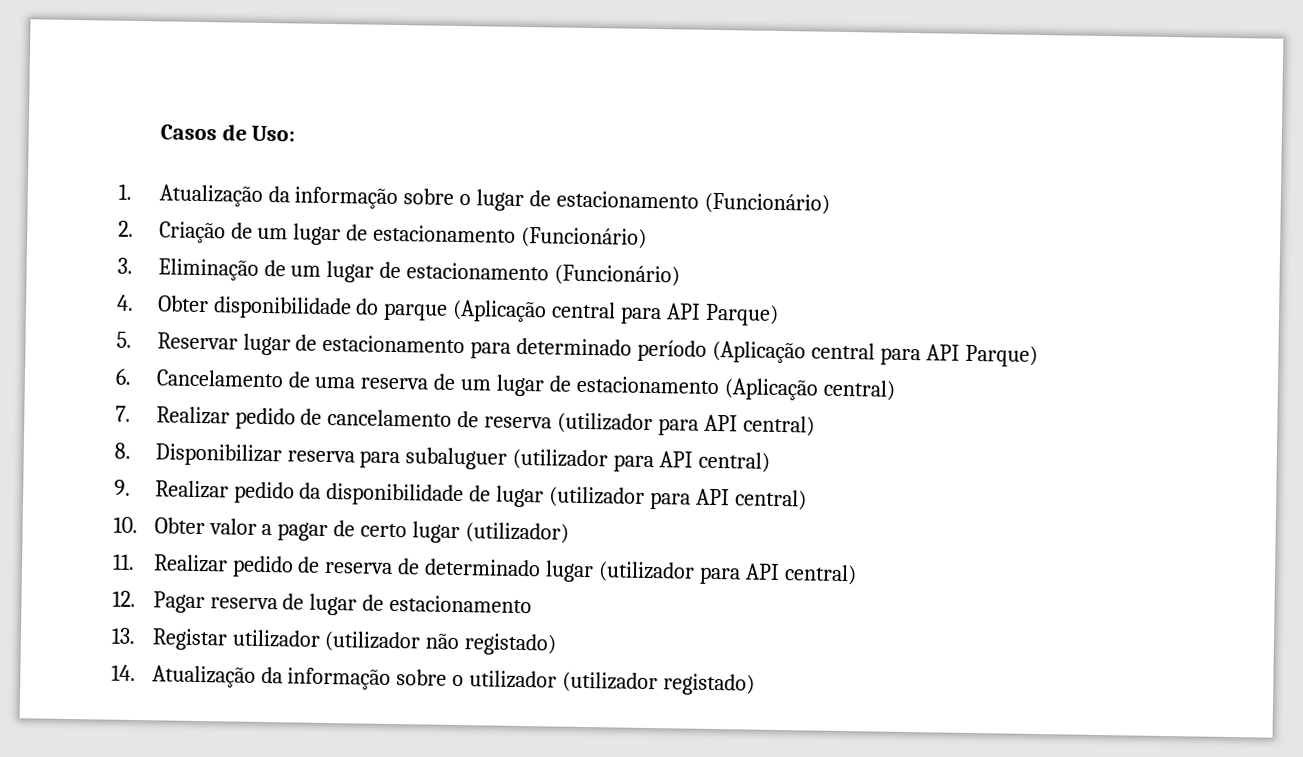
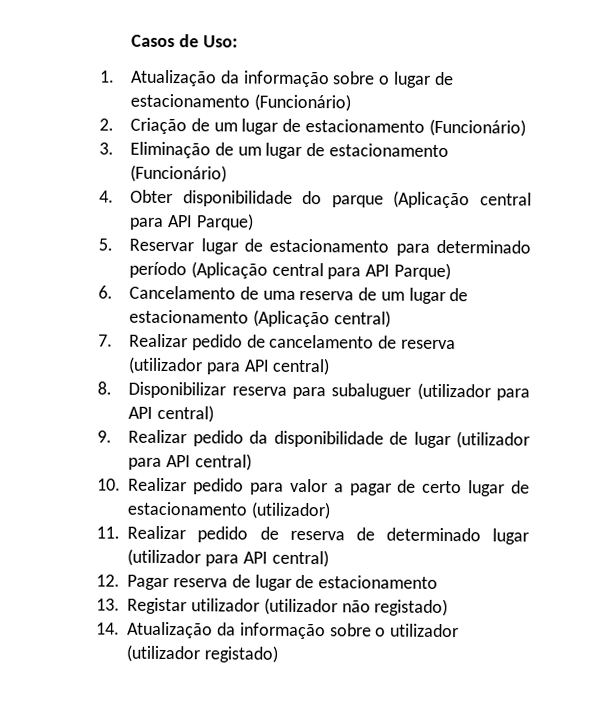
[153,517,205,535] Obter -> [128,477,285,495] Realizar pedido para
(461, 532) none -> [511,480,530,494] [127,501,249,516] de estacionamento

